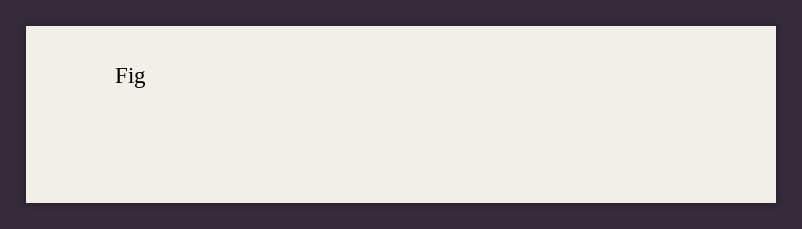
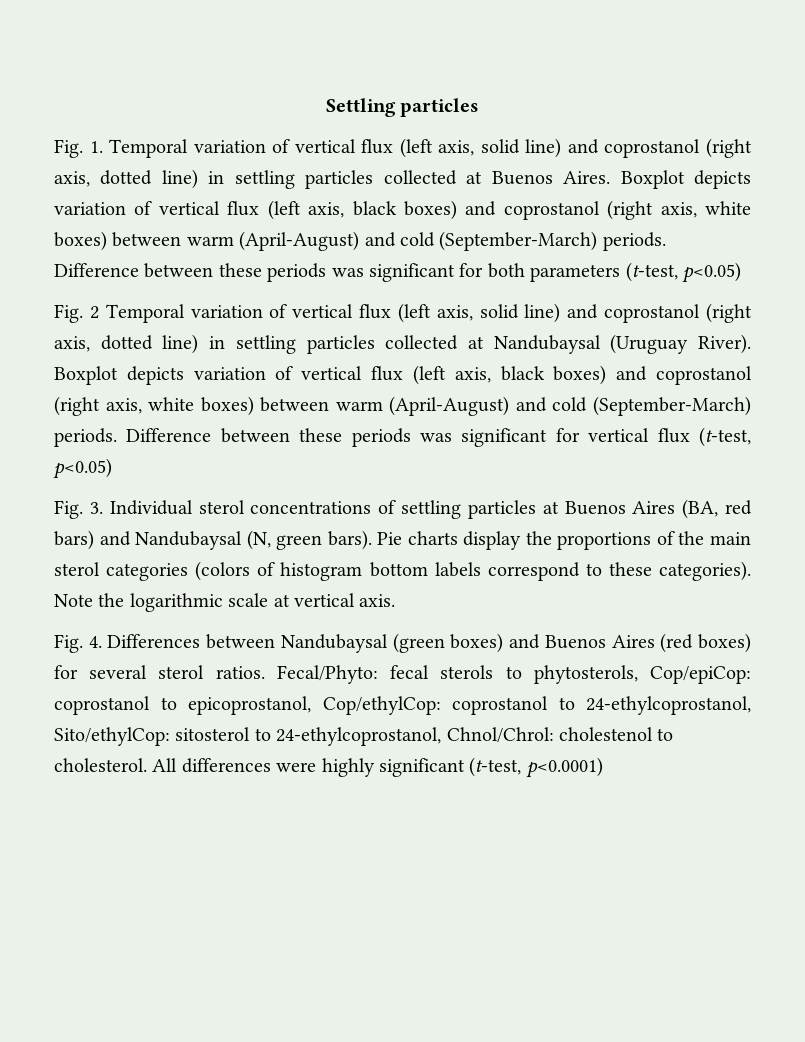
[115,68,146,88] Fig -> [325,98,480,117] [54,138,753,158] [54,169,751,189] [54,200,751,220] [54,231,666,251] [54,262,741,283] [54,303,752,323] [54,334,751,354] [54,365,752,385] [54,396,751,416] [54,427,751,447] [53,458,112,479] [54,499,752,519] [54,530,752,550] [54,561,752,581] [54,593,396,612] [54,633,752,653] [54,665,751,684] [54,696,751,715] [54,727,674,746] [54,757,603,778] Settling particles // Fig. 1. Temporal variation of vertical flux (left axis, solid line) and coprostanol (right axis, dotted line) in settling particles collected at Buenos Aires. Boxplot depicts variation of vertical flux (left axis, black boxes) and coprostanol (right axis, white boxes) between warm (April-August) and cold (September-March) periods. Difference between these periods was significant for both parameters (t-test, p<0.05) // Fig. 2 Temporal variation of vertical flux (left axis, solid line) and coprostanol (right axis, dotted line) in settling particles collected at Nandubaysal (Uruguay River). Boxplot depicts variation of vertical flux (left axis, black boxes) and coprostanol (right axis, white boxes) between warm (April-August) and cold (September-March) periods. Difference between these periods was significant for vertical flux (t-test, p<0.05) // Fig. 3. Individual sterol concentrations of settling particles at Buenos Aires (BA, red bars) and Nandubaysal (N, green bars). Pie charts display the proportions of the main sterol categories (colors of histogram bottom labels correspond to these categories). Note the logarithmic scale at vertical axis. // Fig. 4. Differences between Nandubaysal (green boxes) and Buenos Aires (red boxes) for several sterol ratios. Fecal/Phyto: fecal sterols to phytosterols, Cop/epiCop: coprostanol to epicoprostanol, Cop/ethylCop: coprostanol to 24-ethylcoprostanol, Sito/ethylCop: sitosterol to 24-ethylcoprostanol, Chnol/Chrol: cholestenol to cholesterol. All differences were highly significant (t-test, p<0.0001)

